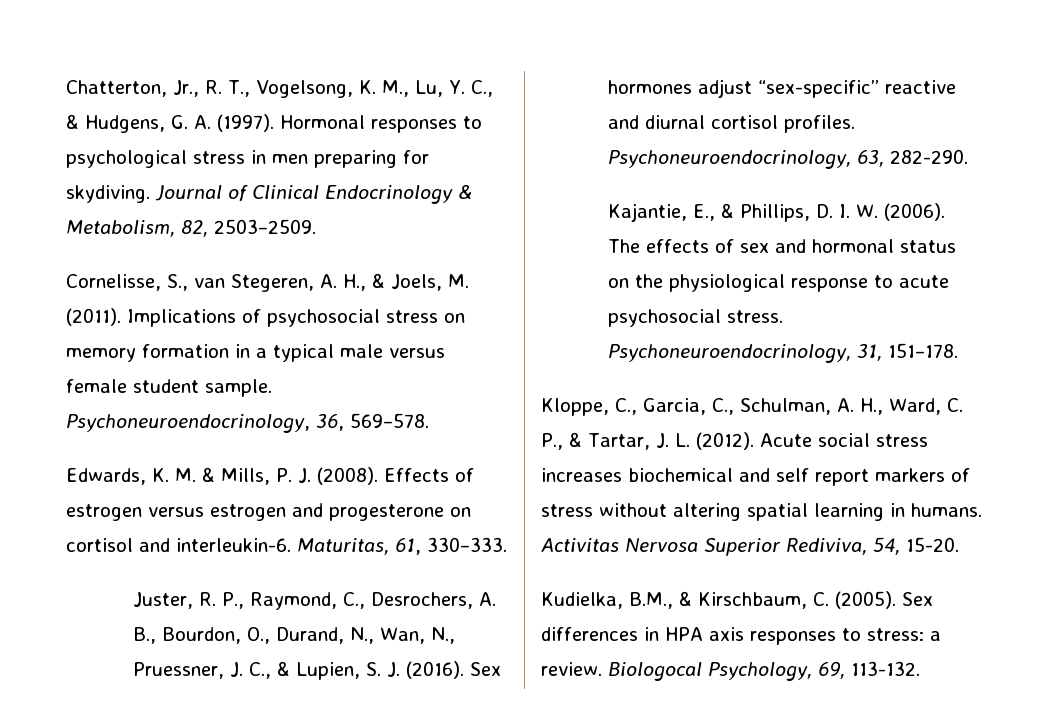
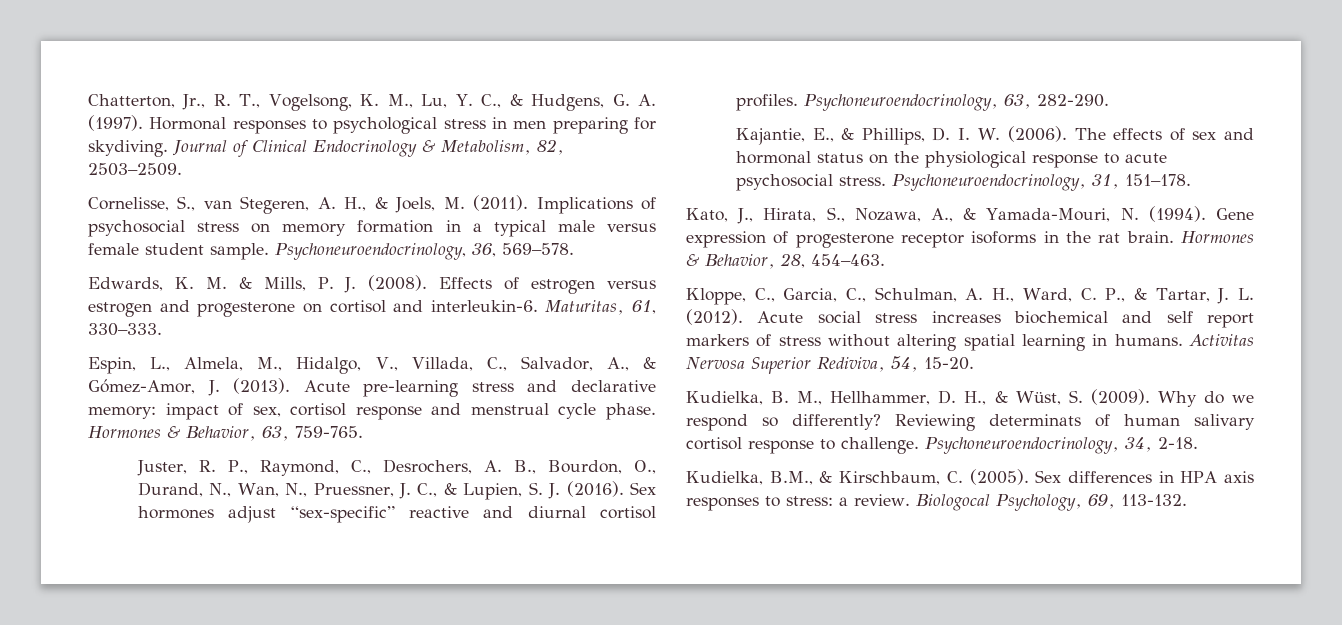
(507, 544) none -> [88,356,656,374] [88,378,656,397] [88,403,656,420] [88,426,363,441] // Espin, L., Almela, M., Hidalgo, V., Villada, C., Salvador, A., & Gómez-Amor, J. (2013). Acute pre-learning stress and declarative memory: impact of sex, cortisol response and menstrual cycle phase. Hormones & Behavior, 63, 759-765.
(959, 350) none -> [686,206,1254,224] [686,231,1254,248] [686,253,885,269] // Kato, J., Hirata, S., Nozawa, A., & Yamada-Mouri, N. (1994). Gene expression of progesterone receptor isoforms in the rat brain. Hormones & Behavior, 28, 454–463.
(959, 544) none -> [686,389,1254,407] [686,414,1255,431] [686,437,1198,454] // Kudielka, B. M., Hellhammer, D. H., & Wüst, S. (2009). Why do we respond so differently? Reviewing determinats of human salivary cortisol response to challenge. Psychoneuroendocrinology, 34, 2-18.

